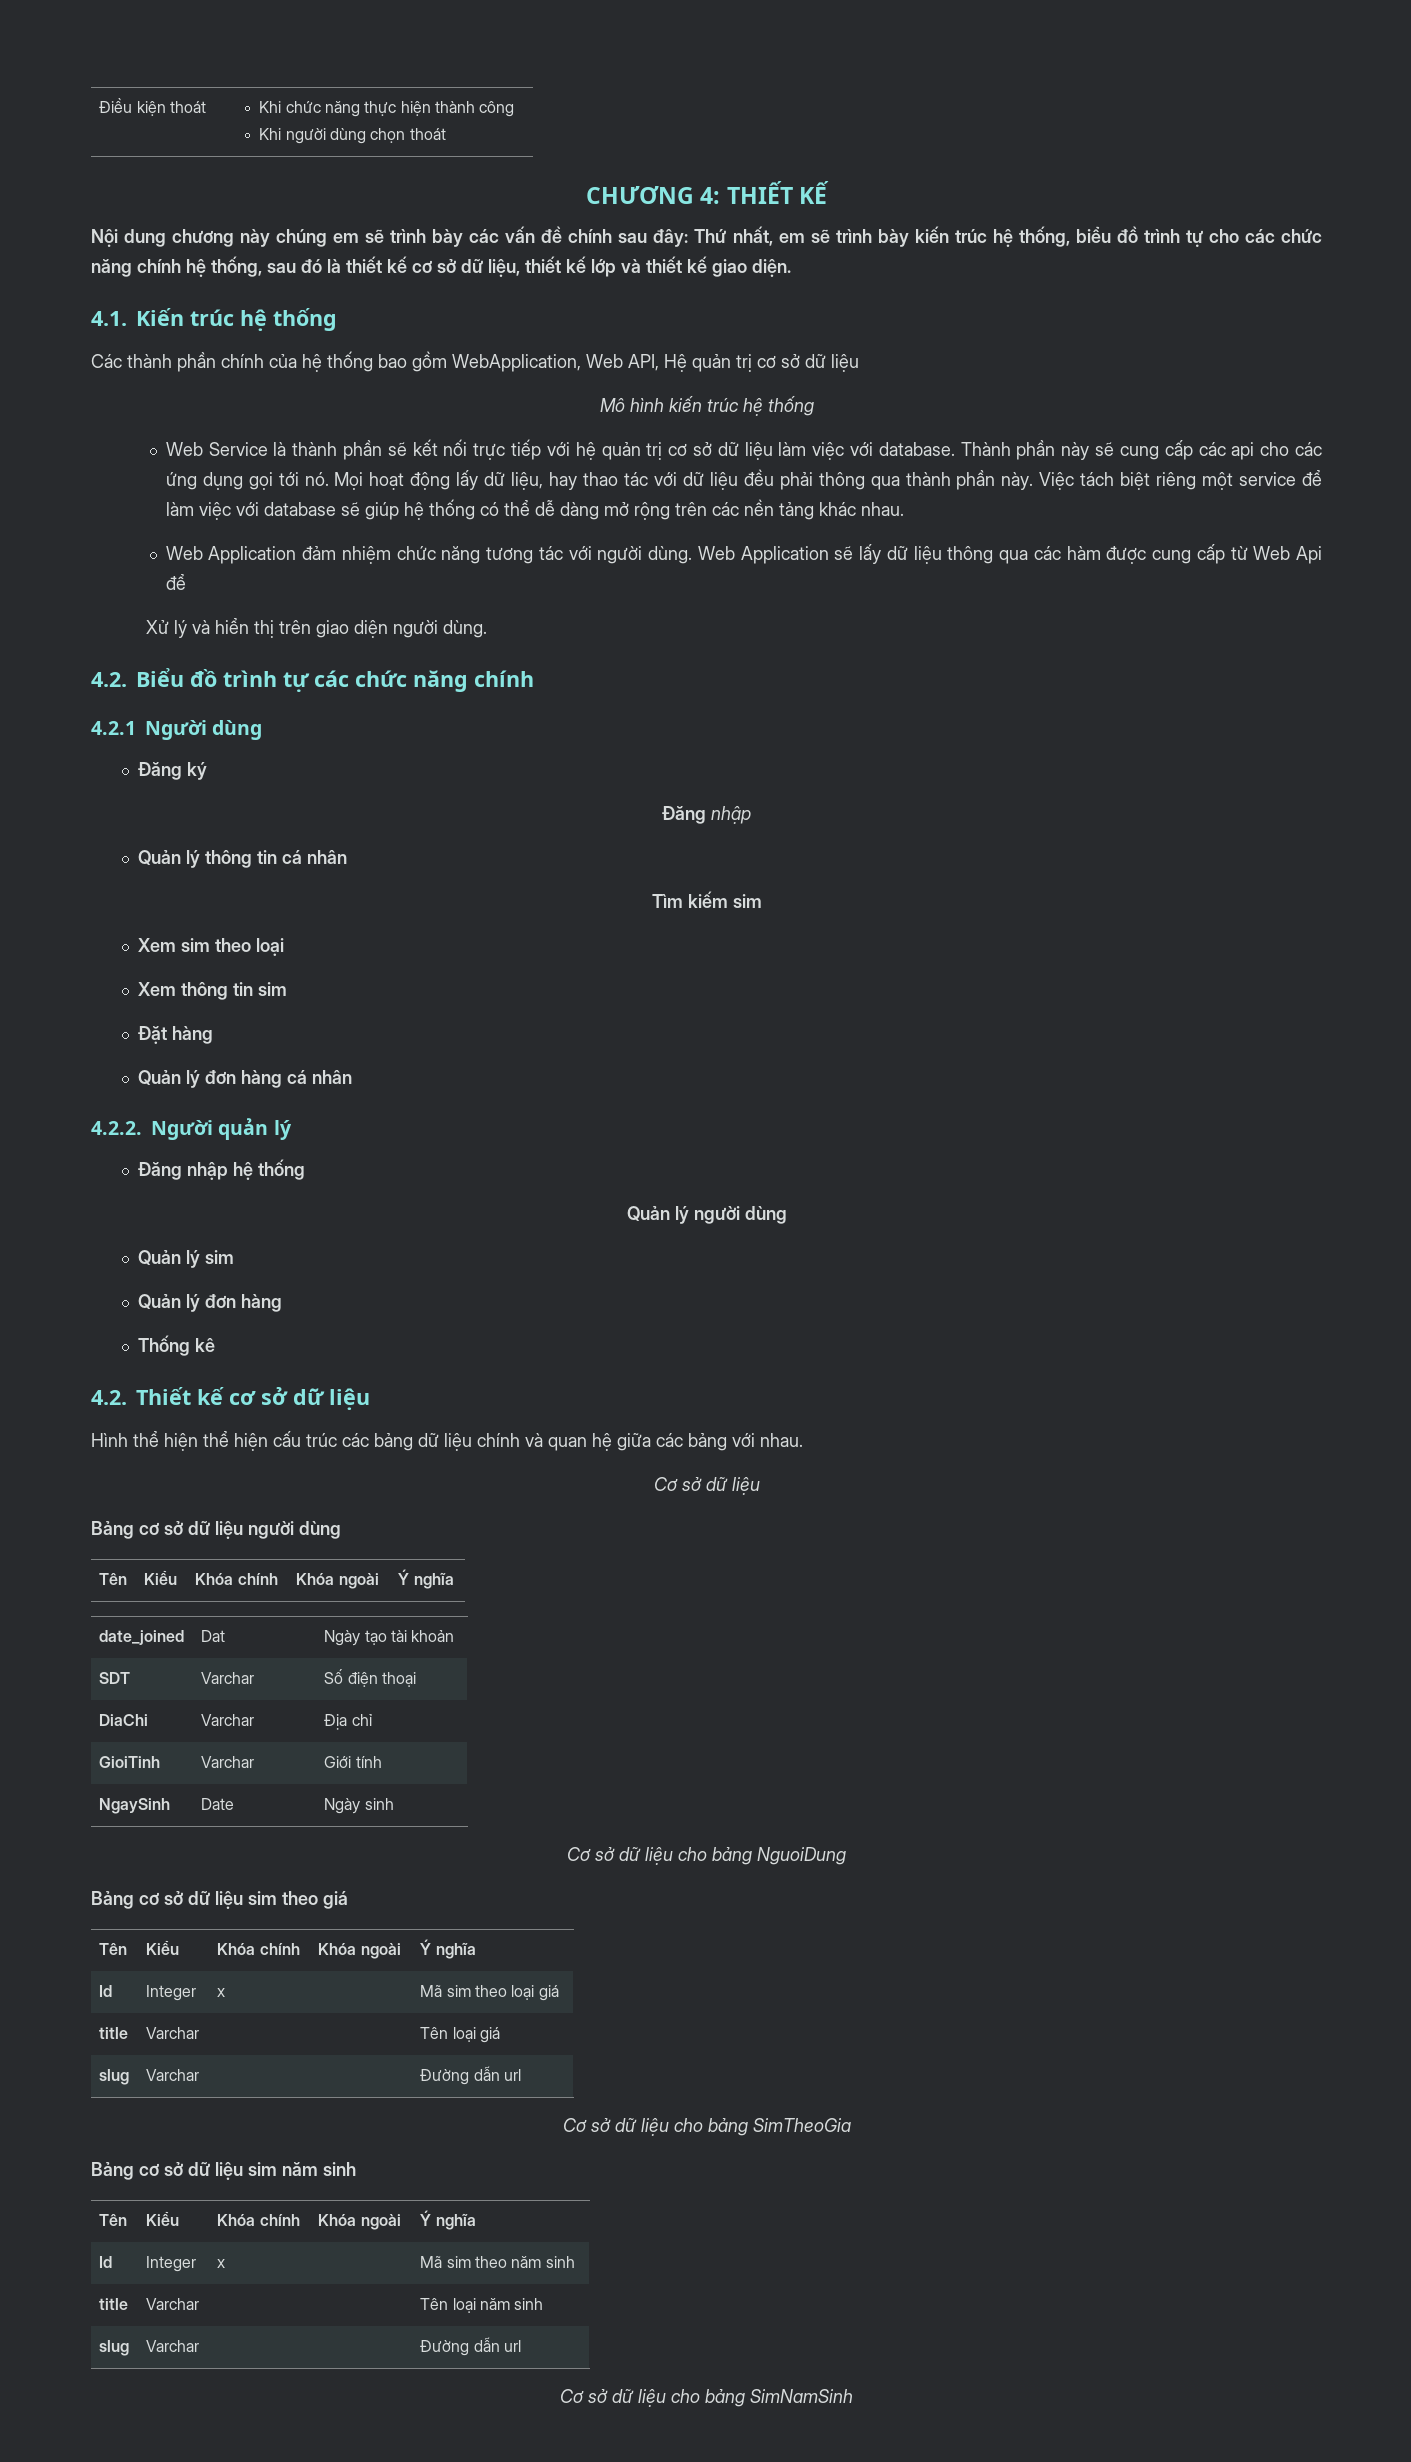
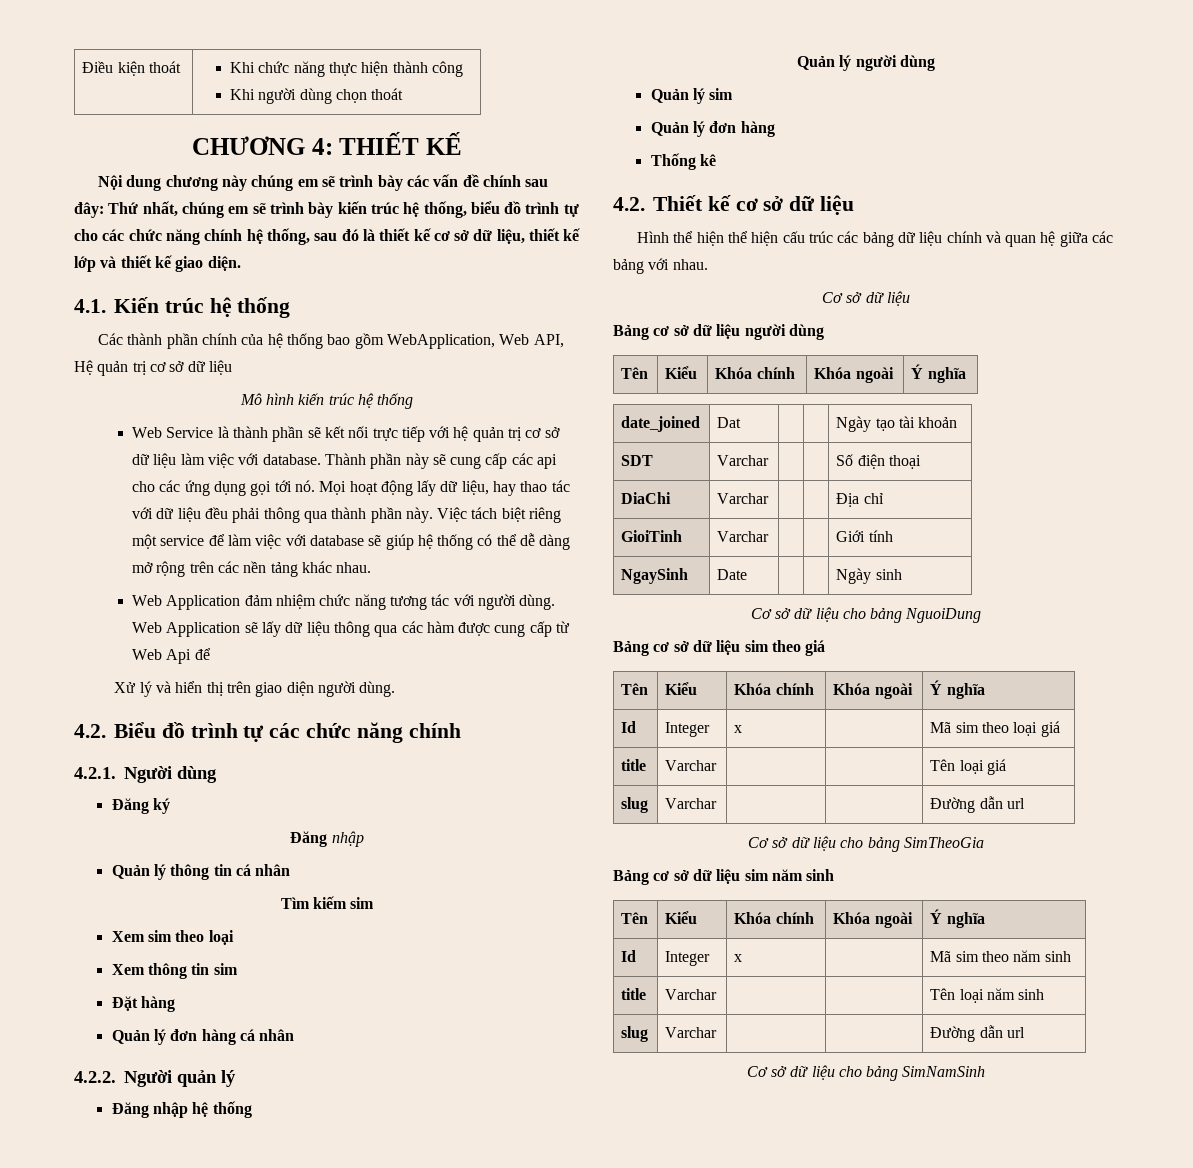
(773, 236) none -> [181,202,224,218] chúng
[91,721,136,735] 4.2.1 -> [74,767,116,779] 4.2.1.

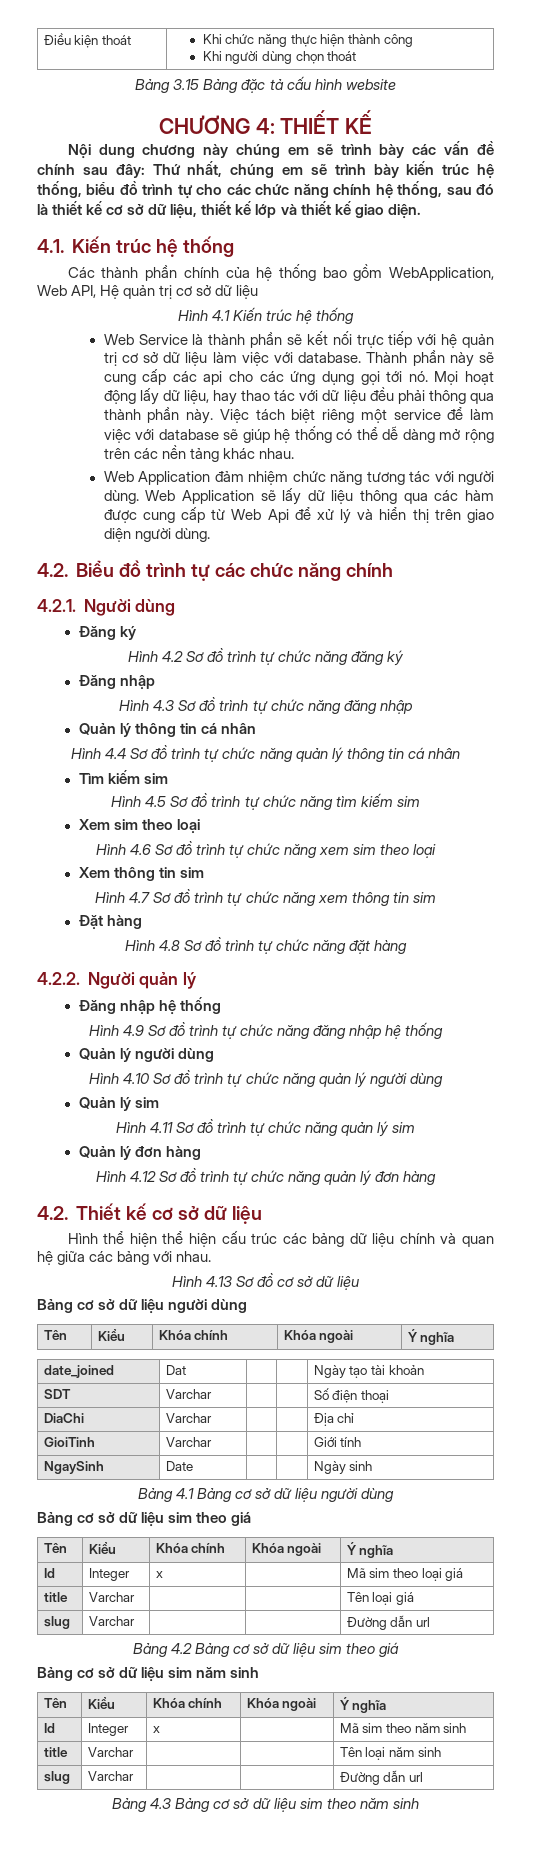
(404, 94) none -> [135,76,396,93] // Bảng 3.15 Bảng đặc tả cấu hình website
[239,393,325,405] Mô hình kiến -> [177,307,262,321] Hình 4.1 Kiến
[114,682,137,693] // Xử -> [316,509,334,520] xử
[290,831,328,847] Đăng -> [127,648,405,666] [78,675,155,690] [119,697,377,714] Hình 4.2 Sơ đồ trình tự chức năng đăng ký // Đăng nhập // Hình 4.3 Sơ đồ trình tự chức năng đăng
[280,896,375,909] [111,930,234,945] [111,963,238,979] [111,996,176,1012] [111,1029,295,1045] Tìm kiếm sim // Xem sim theo loại // Xem thông tin sim // Đặt hàng // Quản lý đơn hàng cá nhân -> [71,745,460,763] [78,770,168,784] [111,793,420,810] [78,819,200,834] [95,841,437,858] [78,867,204,881] [95,889,436,906] [78,915,142,930] [124,937,408,954] Hình 4.4 Sơ đồ trình tự chức năng quản lý thông tin cá nhân // Tìm kiếm sim // Hình 4.5 Sơ đồ trình tự chức năng tìm kiếm sim // Xem sim theo loại // Hình 4.6 Sơ đồ trình tự chức năng xem sim theo loại // Xem thông tin sim // Hình 4.7 Sơ đồ trình tự chức năng xem thông tin sim // Đặt hàng // Hình 4.8 Sơ đồ trình tự chức năng đặt hàng
[797,55,935,71] [650,88,734,104] [650,121,775,137] [650,153,717,170] Quản lý người dùng // Quản lý sim // Quản lý đơn hàng // Thống kê -> [88,1022,444,1039] [78,1048,214,1062] [89,1070,443,1088] [78,1097,159,1111] [115,1119,416,1137] [78,1146,201,1160] [95,1168,437,1186] Hình 4.9 Sơ đồ trình tự chức năng đăng nhập hệ thống // Quản lý người dùng // Hình 4.10 Sơ đồ trình tự chức năng quản lý người dùng // Quản lý sim // Hình 4.11 Sơ đồ trình tự chức năng quản lý sim // Quản lý đơn hàng // Hình 4.12 Sơ đồ trình tự chức năng quản lý đơn hàng
[822,292,844,303] Cơ -> [171,1273,295,1287] Hình 4.13 Sơ đồ cơ
[750,607,982,623] Cơ sở dữ liệu cho bảng NguoiDung -> [137,1488,395,1502] Bảng 4.1 Bảng cơ sở dữ liệu người dùng
[748,836,984,852] Cơ sở dữ liệu cho bảng SimTheoGia -> [132,1642,400,1657] Bảng 4.2 Bảng cơ sở dữ liệu sim theo giá
[746,1065,986,1081] Cơ sở dữ liệu cho bảng SimNamSinh -> [112,1798,419,1812] Bảng 4.3 Bảng cơ sở dữ liệu sim theo năm sinh

